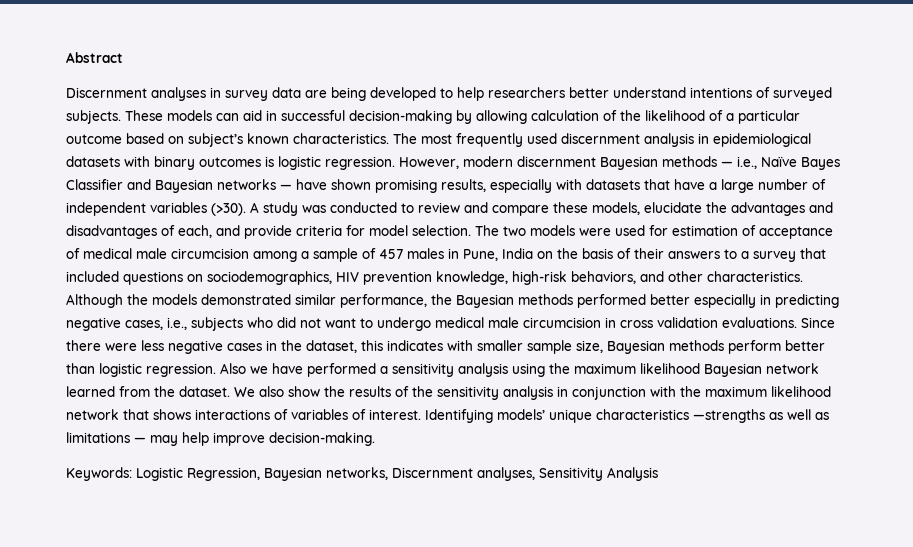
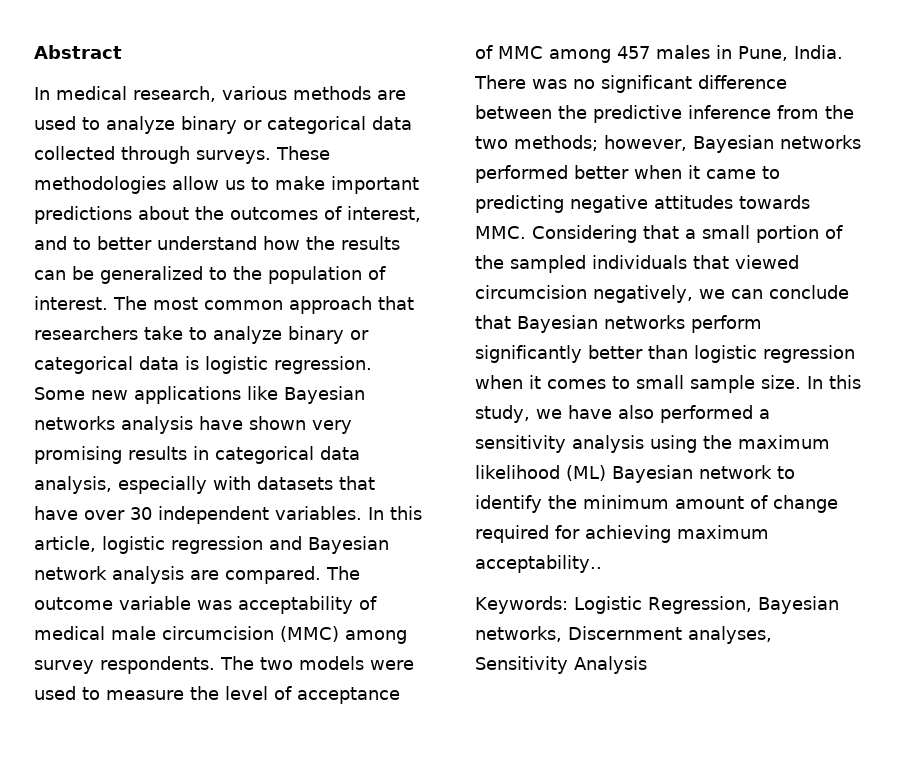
[66,87,832,101] [66,110,800,124] [66,133,811,147] [66,156,840,170] [66,179,292,193] Discernment analyses in survey data are being developed to help researchers better understand intentions of surveyed subjects. These models can aid in successful decision-making by allowing calculation of the likelihood of a particular outcome based on subject’s known characteristics. The most frequently used discernment analysis in epidemiological datasets with binary outcomes is logistic regression. However, modern discernment Bayesian methods — i.e., Naïve Bayes Classifier and Bayesian networks — -> [34,86,406,102] [34,116,412,134] [34,146,330,164] [34,176,419,194] [34,206,421,224] [34,236,400,250] [34,266,386,284] [34,296,414,314] [34,326,369,344] [34,356,372,374] [34,386,365,404] [34,416,193,434] In medical research, various methods are used to analyze binary or categorical data collected through surveys. These methodologies allow us to make important predictions about the outcomes of interest, and to better understand how the results can be generalized to the population of interest. The most common approach that researchers take to analyze binary or categorical data is logistic regression. Some new applications like Bayesian networks analysis
[375,179,486,193] promising results, -> [312,420,352,434] [34,446,360,464] [34,476,112,494] very promising results in categorical data analysis,
[709,179,826,193] [66,202,833,216] [66,225,471,239] a large number of independent variables (>30). A study was conducted to review and compare these models, elucidate the advantages and disadvantages of each, and provide criteria for model selection. -> [84,506,422,524] [34,536,389,554] [34,566,360,584] [34,596,377,614] [34,626,407,644] [34,656,215,674] over 30 independent variables. In this article, logistic regression and Bayesian network analysis are compared. The outcome variable was acceptability of medical male circumcision (MMC) among survey respondents.
[649,225,833,239] [66,248,826,262] [66,271,803,285] [66,294,839,308] [66,317,835,331] [66,340,825,354] [66,363,246,377] for estimation of acceptance of medical male circumcision among a sample of 457 males in Pune, India on the basis of their answers to a survey that included questions on sociodemographics, HIV prevention knowledge, high-risk behaviors, and other characteristics. Although the models demonstrated similar performance, the Bayesian methods performed better especially in predicting negative cases, i.e., subjects who did not want to undergo medical male circumcision in cross validation evaluations. Since there were less negative cases in the dataset, this indicates with smaller sample size, Bayesian methods perform better than logistic regression. Also -> [82,686,400,704] [475,45,843,63] [474,75,787,93] [475,105,854,123] [475,135,861,153] [475,165,780,183] [475,195,810,213] [475,225,843,243] [475,255,799,273] [475,285,849,303] [475,315,762,333] [475,345,855,363] [475,375,861,393] [475,405,530,423] to measure the level of acceptance of MMC among 457 males in Pune, India. There was no significant difference between the predictive inference from the two methods; however, Bayesian networks performed better when it came to predicting negative attitudes towards MMC. Considering that a small portion of the sampled individuals that viewed circumcision negatively, we can conclude that Bayesian networks perform significantly better than logistic regression when it comes to small sample size. In this study,
(303, 368) none -> [618,405,654,419] also
[704,363,819,377] [66,386,831,400] [66,409,829,423] [66,432,375,446] Bayesian network learned from the dataset. We also show the results of the sensitivity analysis in conjunction with the maximum likelihood network that shows interactions of variables of interest. Identifying models’ unique characteristics —strengths as well as limitations — may help improve decision-making. -> [566,465,795,483] [475,495,838,513] [475,525,769,543] [475,555,602,573] (ML) Bayesian network to identify the minimum amount of change required for achieving maximum acceptability..

